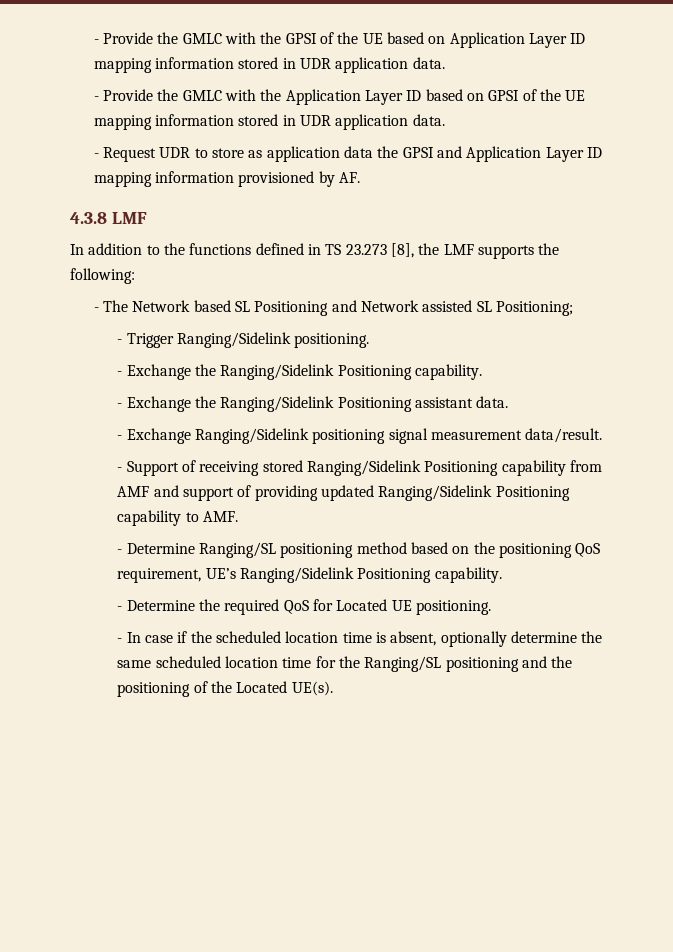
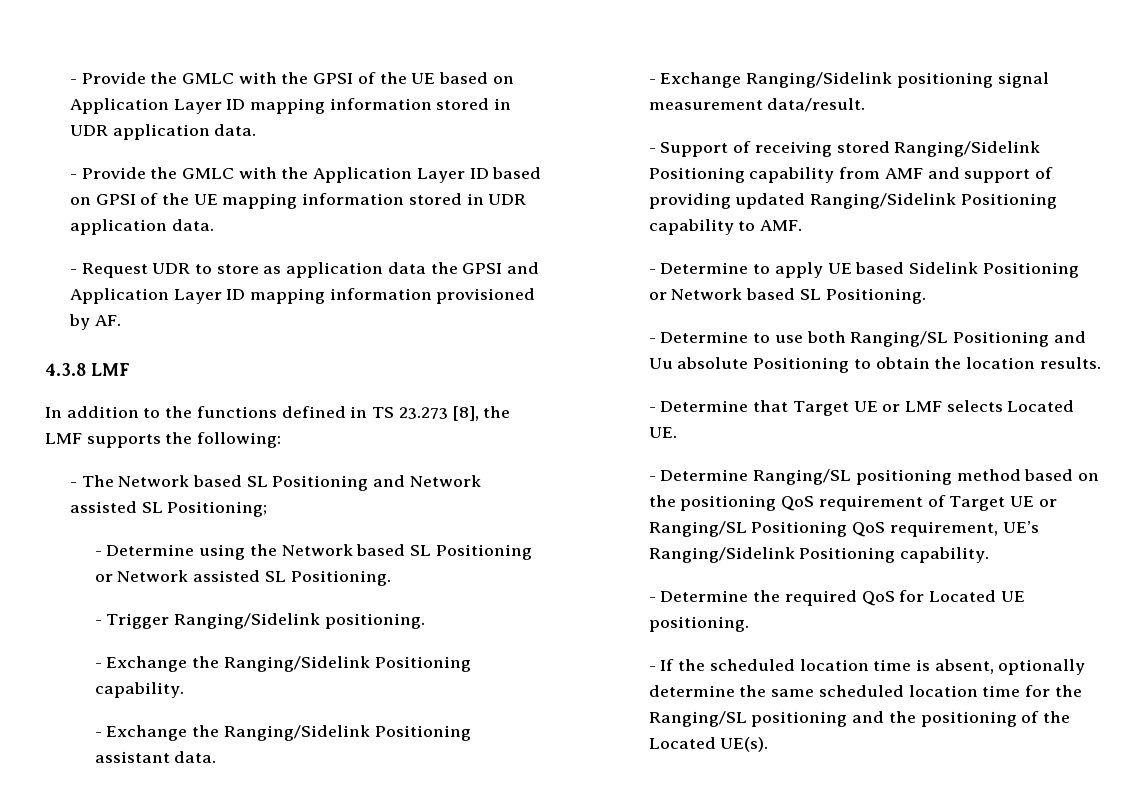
(573, 308) none -> [94,544,532,560] [94,570,391,586] // - Determine using the Network based SL Positioning or Network assisted SL Positioning.
(239, 516) none -> [648,262,1079,278] [648,288,926,304] [648,331,1086,347] [648,357,1101,373] [648,400,1075,416] [648,427,677,438] // - Determine to apply UE based Sidelink Positioning or Network based SL Positioning. // - Determine to use both Ranging/SL Positioning and Uu absolute Positioning to obtain the location results. // - Determine that Target UE or LMF selects Located UE.
(601, 550) none -> [818,495,1057,511] [648,521,886,537] requirement of Target UE or Ranging/SL Positioning QoS
[126,631,188,643] In case if -> [660,659,675,671] If

